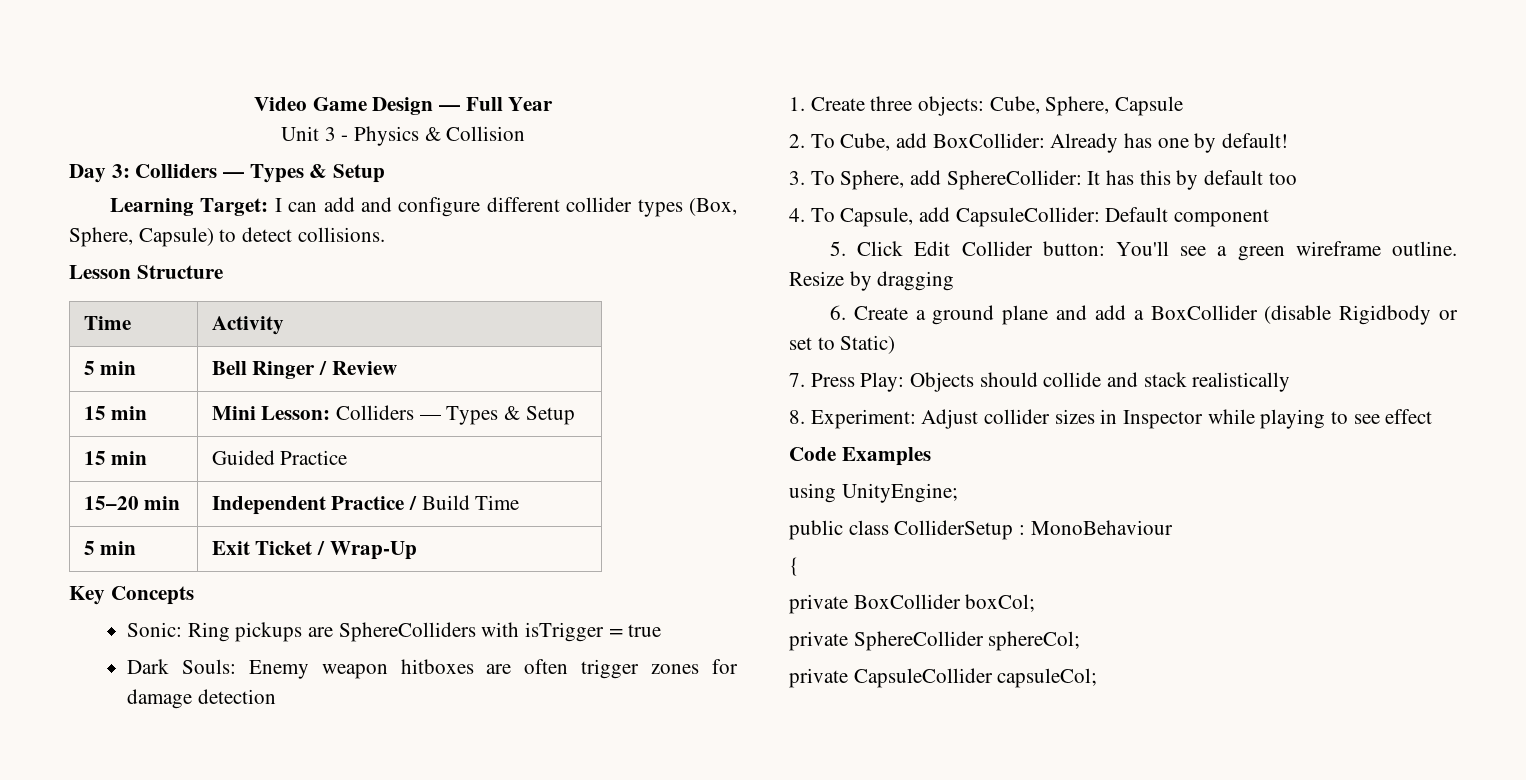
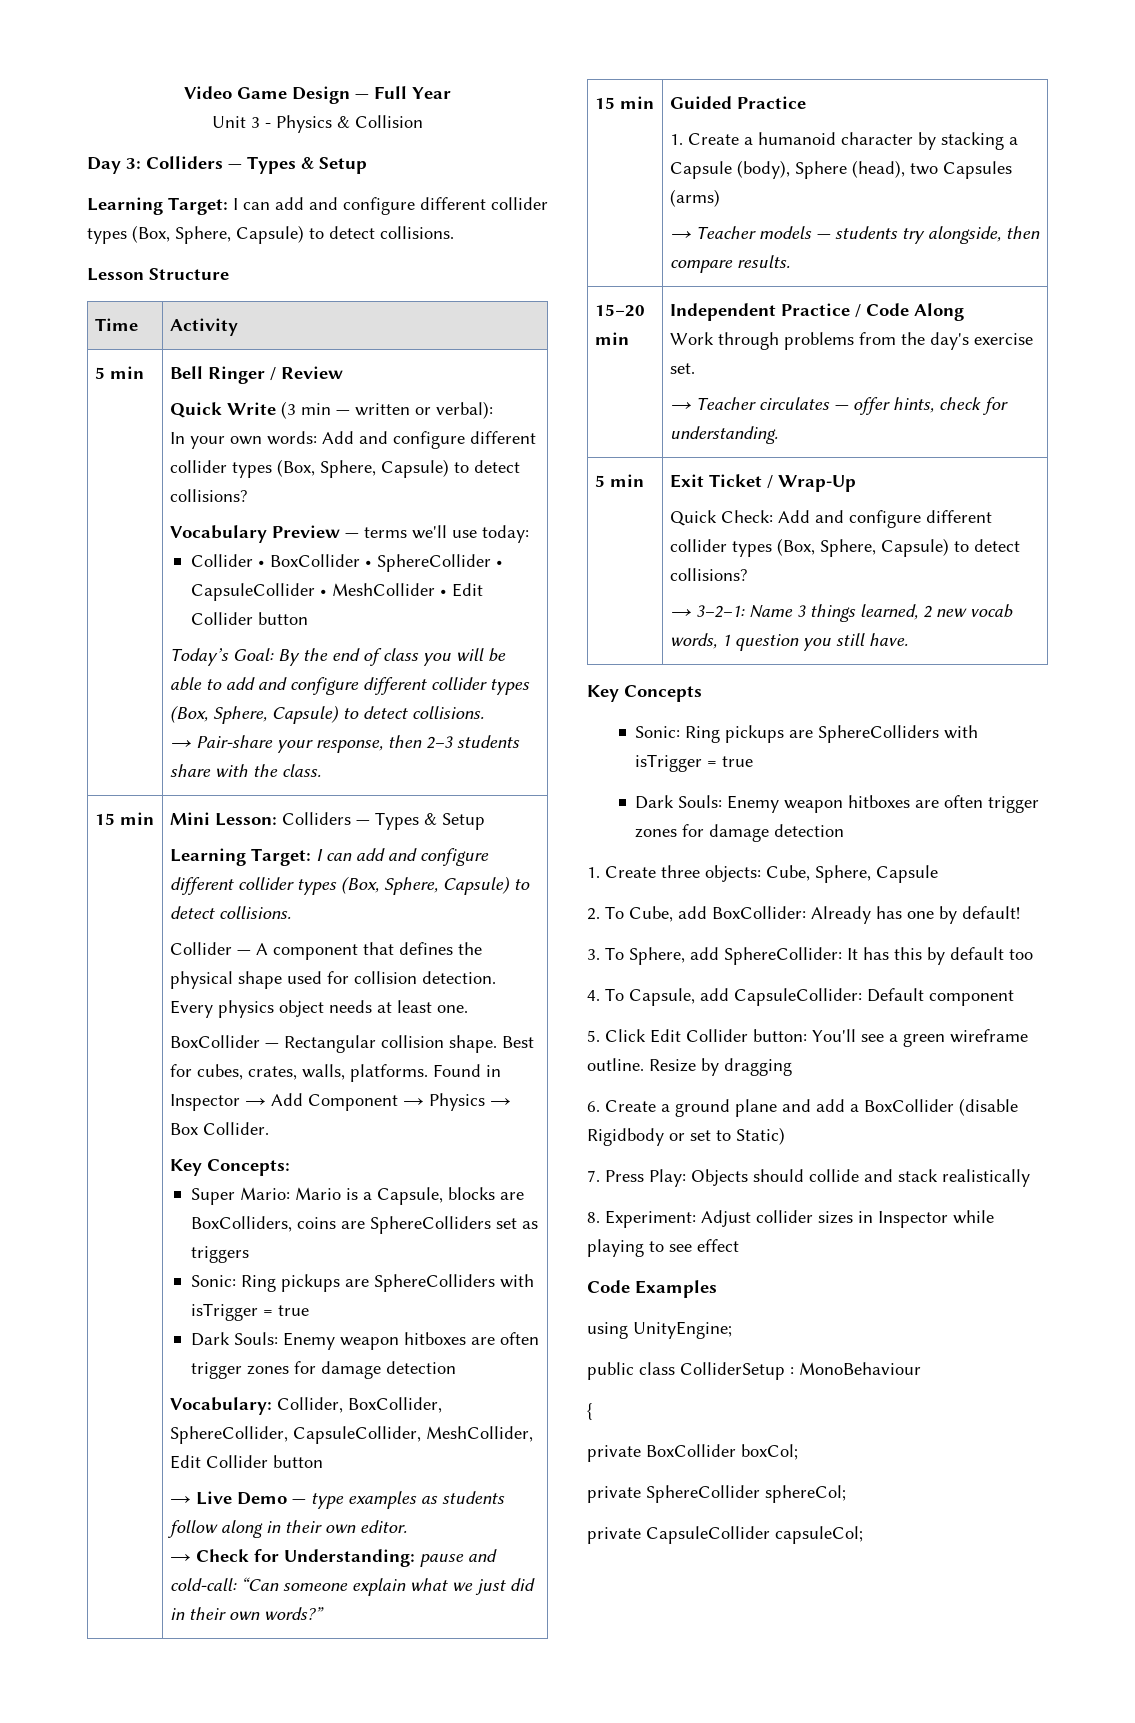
(397, 368) none -> [170,401,494,419] [170,431,537,449] [170,459,521,478] [170,489,249,502] [170,525,530,543] [190,554,503,572] [190,583,483,601] [190,612,308,625] [170,648,507,666] [170,677,531,695] [170,705,485,724] [170,735,521,753] [170,764,322,777] // Quick Write (3 min — written or verbal): // In your own words: Add and configure different collider types (Box, Sphere, Capsule) to detect collisions? // Vocabulary Preview — terms we'll use today: // Collider • BoxCollider • SphereCollider • CapsuleCollider • MeshCollider • Edit Collider button // Today’s Goal: By the end of class you will be able to add and configure different collider types (Box, Sphere, Capsule) to detect collisions. // → Pair-share your response, then 2–3 students share with the class.
[83,451,148,465] [211,450,348,465] // 15 min | Guided Practice -> [170,848,490,866] [170,876,531,895] [170,906,292,919] [170,942,483,960] [170,971,497,989] [170,1000,469,1018] [170,1035,535,1053] [170,1064,502,1082] [170,1093,512,1111] [170,1122,270,1135] [170,1159,291,1176] [190,1187,524,1205] [190,1216,538,1234] [190,1246,249,1263] [190,1274,534,1292] [190,1303,309,1321] [190,1332,539,1350] [190,1361,456,1379] [170,1397,443,1415] [170,1426,534,1444] [170,1455,324,1469] [170,1491,506,1509] [167,1520,408,1538] [170,1549,498,1567] [170,1577,536,1596] [170,1607,325,1620] [595,96,655,109] [670,96,807,109] [670,132,1019,150] [670,160,1013,179] [670,189,721,207] [670,226,1041,244] [670,255,791,273] // Learning Target: I can add and configure different collider types (Box, Sphere, Capsule) to detect collisions. // Collider — A component that defines the physical shape used for collision detection. Every physics object needs at least one. // BoxCollider — Rectangular collision shape. Best for cubes, crates, walls, platforms. Found in Inspector → Add Component → Physics → Box Collider. // Key Concepts: // Super Mario: Mario is a Capsule, blocks are BoxColliders, coins are SphereColliders set as triggers // Sonic: Ring pickups are SphereColliders with isTrigger = true // Dark Souls: Enemy weapon hitboxes are often trigger zones for damage detection // Vocabulary: Collider, BoxCollider, SphereCollider, CapsuleCollider, MeshCollider, Edit Collider button // → Live Demo — type examples as students follow along in their own editor. // → Check for Understanding: pause and cold-call: “Can someone explain what we just did in their own words?” // 15 min | Guided Practice // 1. Create a humanoid character by stacking a Capsule (body), Sphere (head), two Capsules (arms) // → Teacher models — students try alongside, then compare results.
[421,495,520,510] Build Time -> [866,303,965,321] [670,332,1034,350] [670,363,696,374] [670,397,1009,415] [670,426,779,444] Code Along // Work through problems from the day's exercise set. // → Teacher circulates — offer hints, check for understanding.
(417, 550) none -> [670,510,993,528] [670,538,1021,557] [670,568,749,581] [670,604,1014,622] [670,633,909,651] // Quick Check: Add and configure different collider types (Box, Sphere, Capsule) to detect collisions? // → 3–2–1: Name 3 things learned, 2 new vocab words, 1 question you still have.

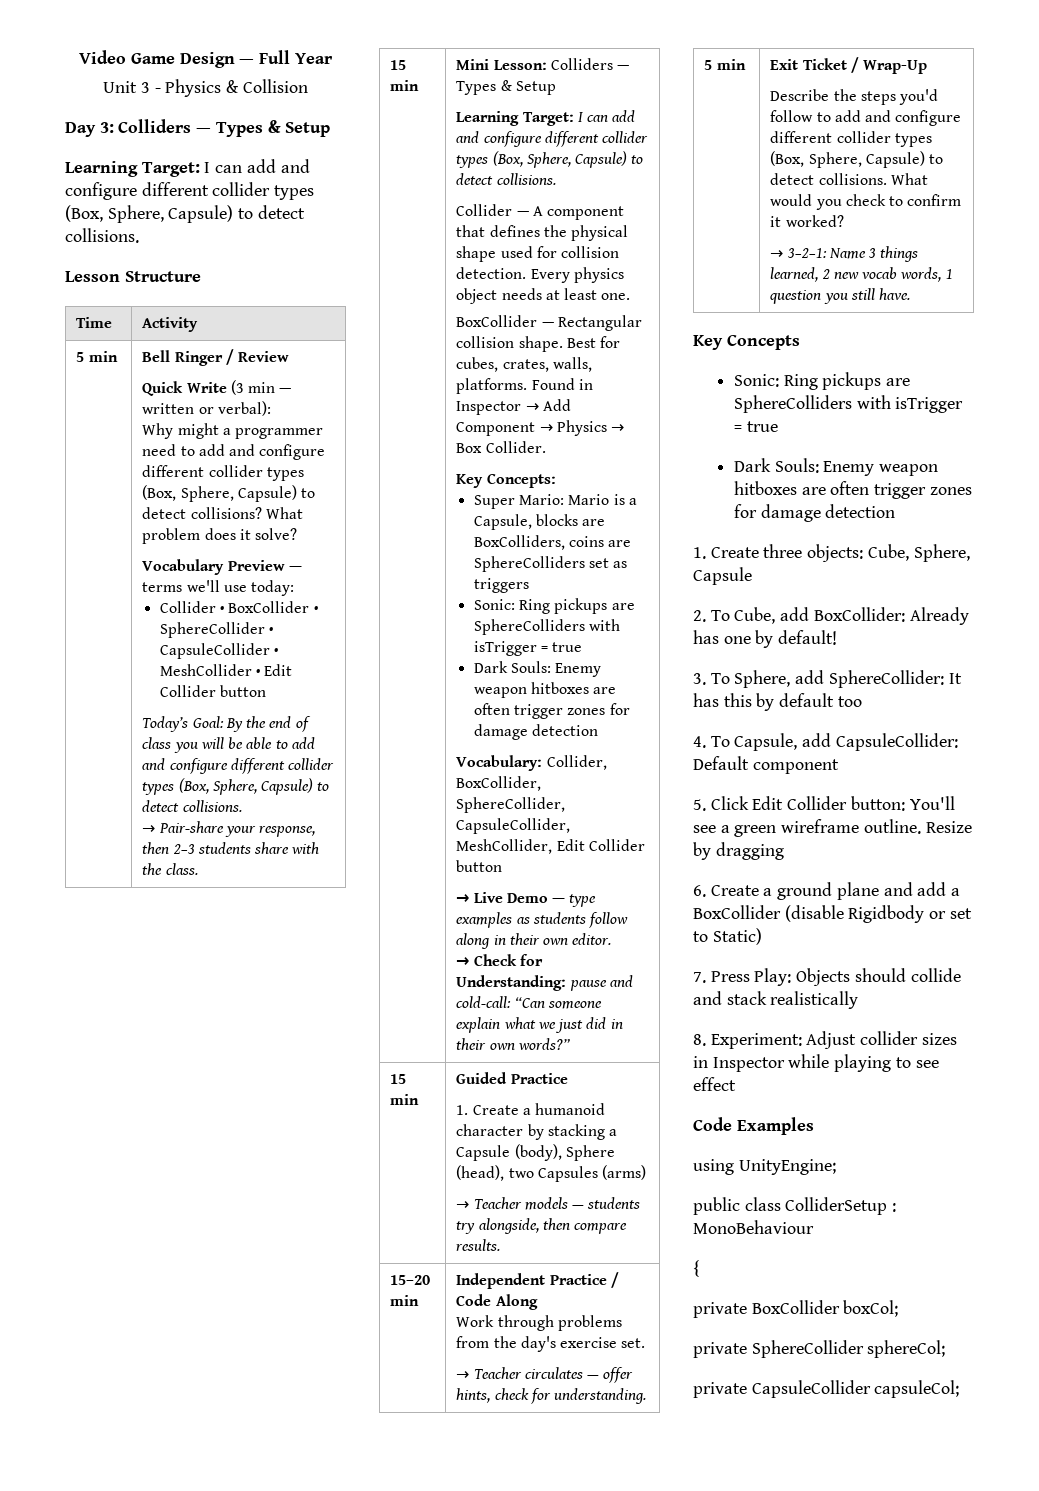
[170,431,355,449] In your own words: Add -> [142,423,324,439] [142,444,225,456] Why might a programmer need to add
(249, 495) none -> [265,507,303,519] [142,528,298,544] What problem does it solve?
[670,510,811,526] Quick Check: Add -> [770,89,939,105] [770,110,861,122] Describe the steps you'd follow to add
[670,568,749,581] collisions? -> [818,173,928,185] [770,194,962,210] [770,215,844,227] collisions. What would you check to confirm it worked?

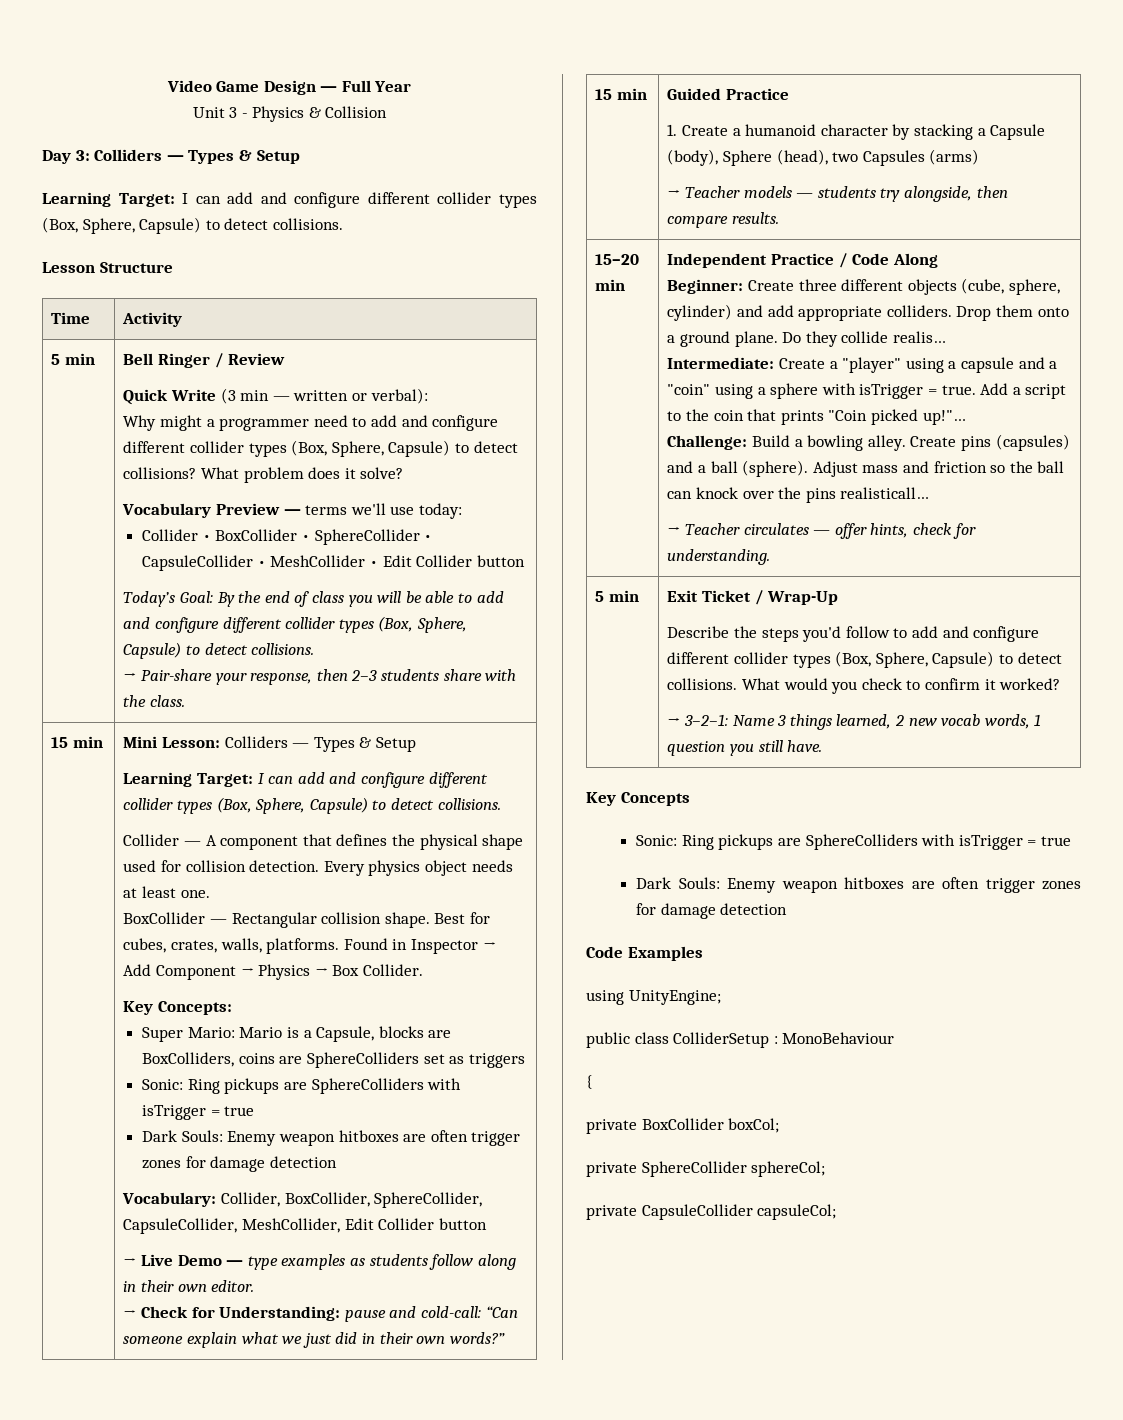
[456,1315,622,1331] [456,1336,646,1352] Work through problems from the day's exercise set. -> [667,278,1060,295] [667,304,1069,321] [667,331,946,347] [667,357,1058,373] [667,383,1067,399] [667,409,966,425] [667,434,1070,451] [667,460,1065,477] [667,487,930,503] Beginner: Create three different objects (cube, sphere, cylinder) and add appropriate colliders. Drop them onto a ground plane. Do they collide realis… // Intermediate: Create a "player" using a capsule and a "coin" using a sphere with isTrigger = true. Add a script to the coin that prints "Coin picked up!"… // Challenge: Build a bowling alley. Create pins (capsules) and a ball (sphere). Adjust mass and friction so the ball can knock over the pins realisticall…
[693,544,970,562] [693,567,752,585] [693,607,969,625] [693,630,838,648] [693,670,962,688] [693,693,862,711] [693,733,958,751] [693,756,839,774] [693,796,955,811] [693,819,972,837] [693,842,784,860] [693,882,961,900] [693,905,972,923] [693,928,762,945] [693,968,961,986] [693,991,859,1009] [693,1031,957,1049] [693,1054,939,1072] [693,1077,736,1091] // 1. Create three objects: Cube, Sphere, Capsule // 2. To Cube, add BoxCollider: Already has one by default! // 3. To Sphere, add SphereCollider: It has this by default too // 4. To Capsule, add CapsuleCollider: Default component // 5. Click Edit Collider button: You'll see a green wireframe outline. Resize by dragging // 6. Create a ground plane and add a BoxCollider (disable Rigidbody or set to Static) // 7. Press Play: Objects should collide and stack realistically // 8. Experiment: Adjust collider sizes in Inspector while playing to see effect -> (788, 909) none

